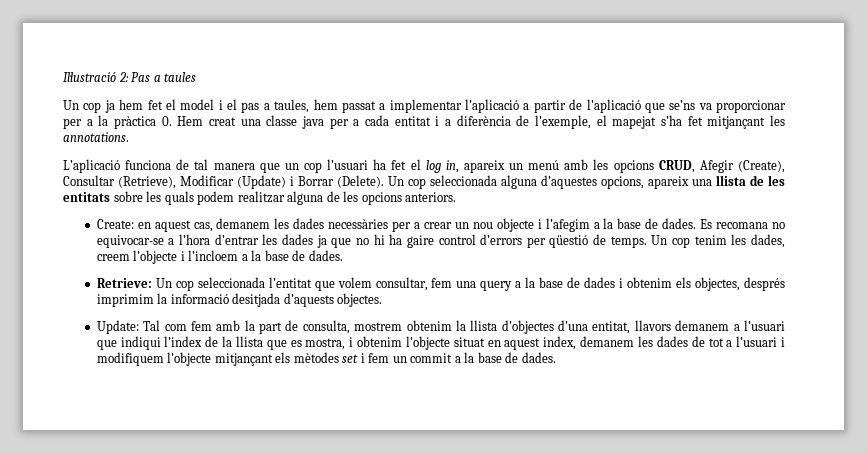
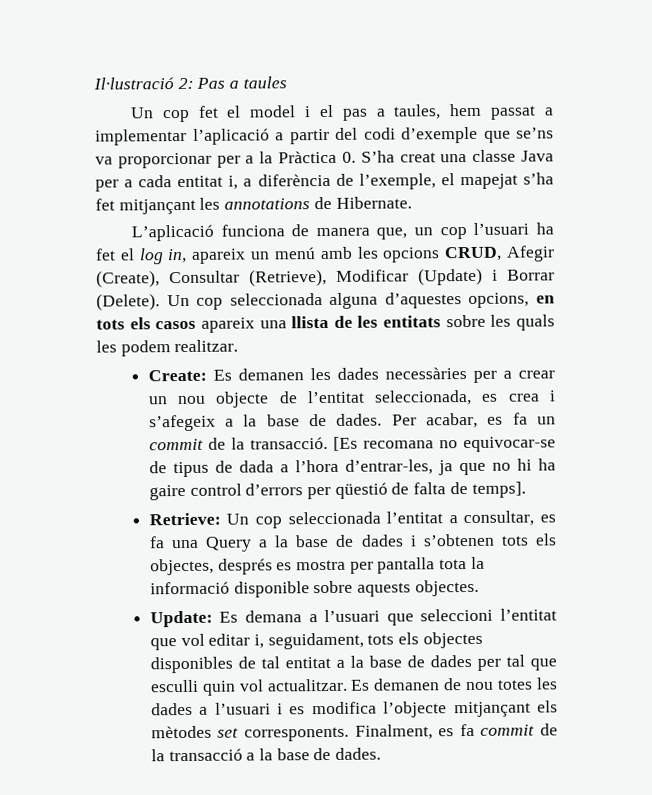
[104,99,144,113] ja hem -> (190, 116) none
[569,99,641,113] de l’aplicació -> [335,126,478,144] del codi d’exemple
[114,116,204,129] pràctica 0. Hem -> [278,150,395,164] Pràctica 0. S’ha
[302,116,324,129] java -> [521,150,554,162] Java
[435,116,440,126] i -> [228,175,239,190] i,
[63,132,129,142] annotations. -> [224,196,412,210] annotations de Hibernate.
[194,159,280,173] tal manera que -> [315,227,408,240] manera que,
(644, 182) none -> [536,295,555,304] [96,317,197,330] en tots els casos
[197,191,457,205] [96,218,271,232] podem realitzar alguna de les opcions anteriors. // Create: en aquest cas, demanem -> [96,339,239,357] [147,368,304,382] les podem realitzar. // Create: Es demanen
[537,218,785,232] [96,234,314,248] i l’afegim a la base de dades. Es recomana no equivocar-se a l’hora d’entrar les dades -> [278,389,556,406] [148,412,556,432] [148,436,556,453] [148,459,433,478] de l’entitat seleccionada, es crea i s’afegeix a la base de dades. Per acabar, es fa un commit de la transacció. [Es recomana no equivocar-se de tipus de dada a l’hora d’entrar-les,
[610,234,786,248] [96,250,343,264] temps. Un cop tenim les dades, creem l’objecte i l’incloem a la base de dades. -> [413,481,526,498] falta de temps].
[314,277,513,291] que volem consultar, fem una query -> [448,510,557,527] [148,536,253,552] a consultar, es fa una Query
[627,277,673,288] obtenim -> [422,533,529,547] s’obtenen tots
[96,293,383,307] [96,320,785,334] [96,336,724,350] imprimim la informació desitjada d’aquests objectes. // Update: Tal com fem amb la part de consulta, mostrem obtenim la llista d’objectes d’una entitat, llavors demanem a l’usuari que indiqui l’index de la llista que es mostra, i obtenim l’objecte situat en aquest index, demanem les dades de tot -> [276,556,485,574] [149,579,479,598] [149,608,557,628] [149,631,483,651] [149,654,557,674] [149,677,559,696] [150,702,193,716] es mostra per pantalla tota la informació disponible sobre aquests objectes. // Update: Es demana a l’usuari que seleccioni l’entitat que vol editar i, seguidament, tots els objectes disponibles de tal entitat a la base de dades per tal que esculli quin vol actualitzar. Es demanen de nou totes les dades
[96,352,164,366] modifiquem -> [289,701,377,715] es modifica
[360,353,453,363] i fem un commit -> [244,723,558,742] [150,748,243,762] corresponents. Finalment, es fa commit de la transacció

